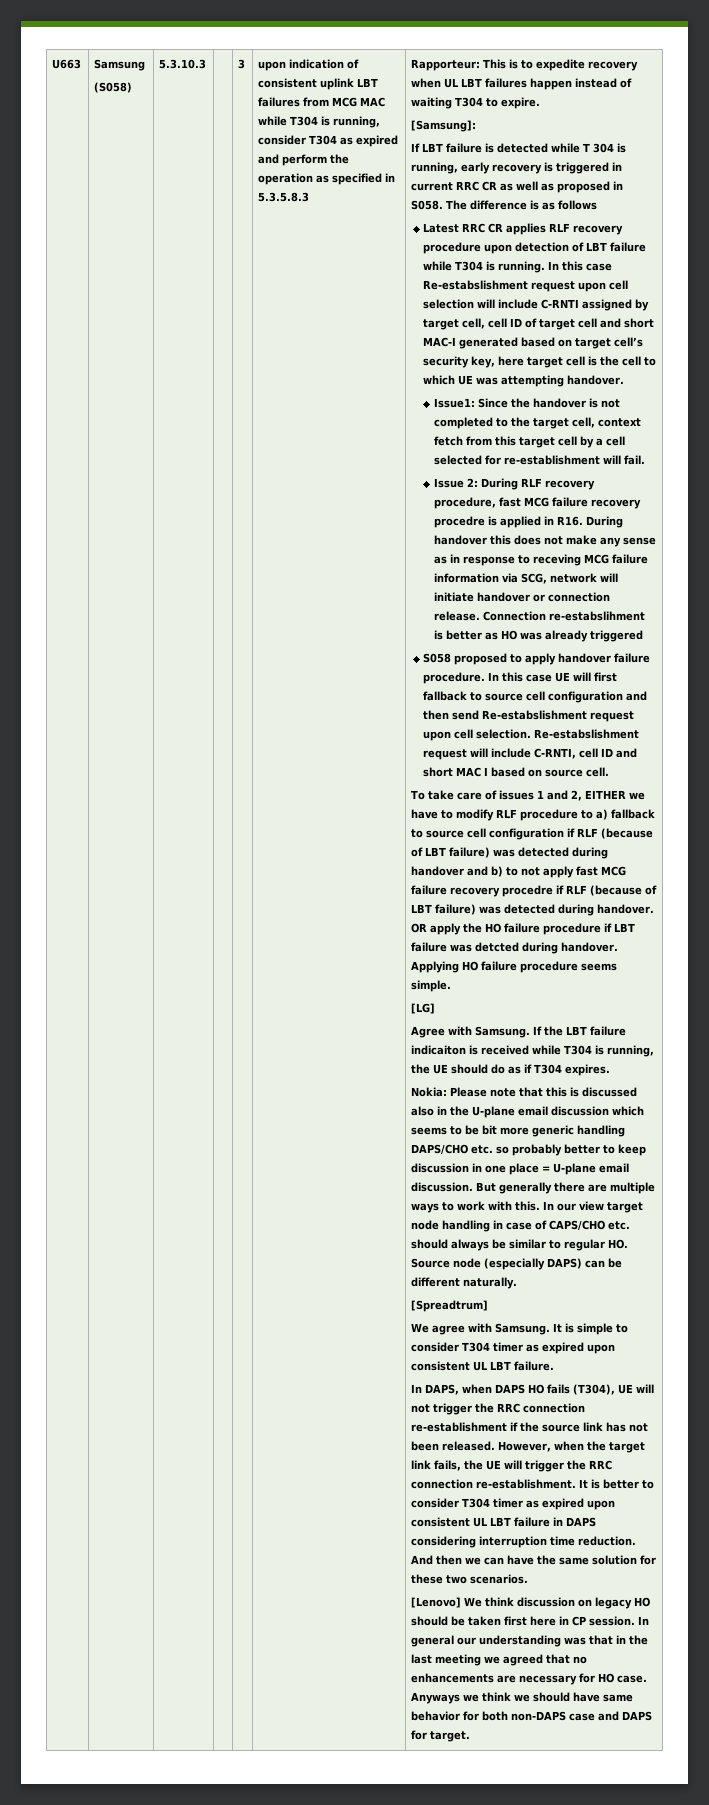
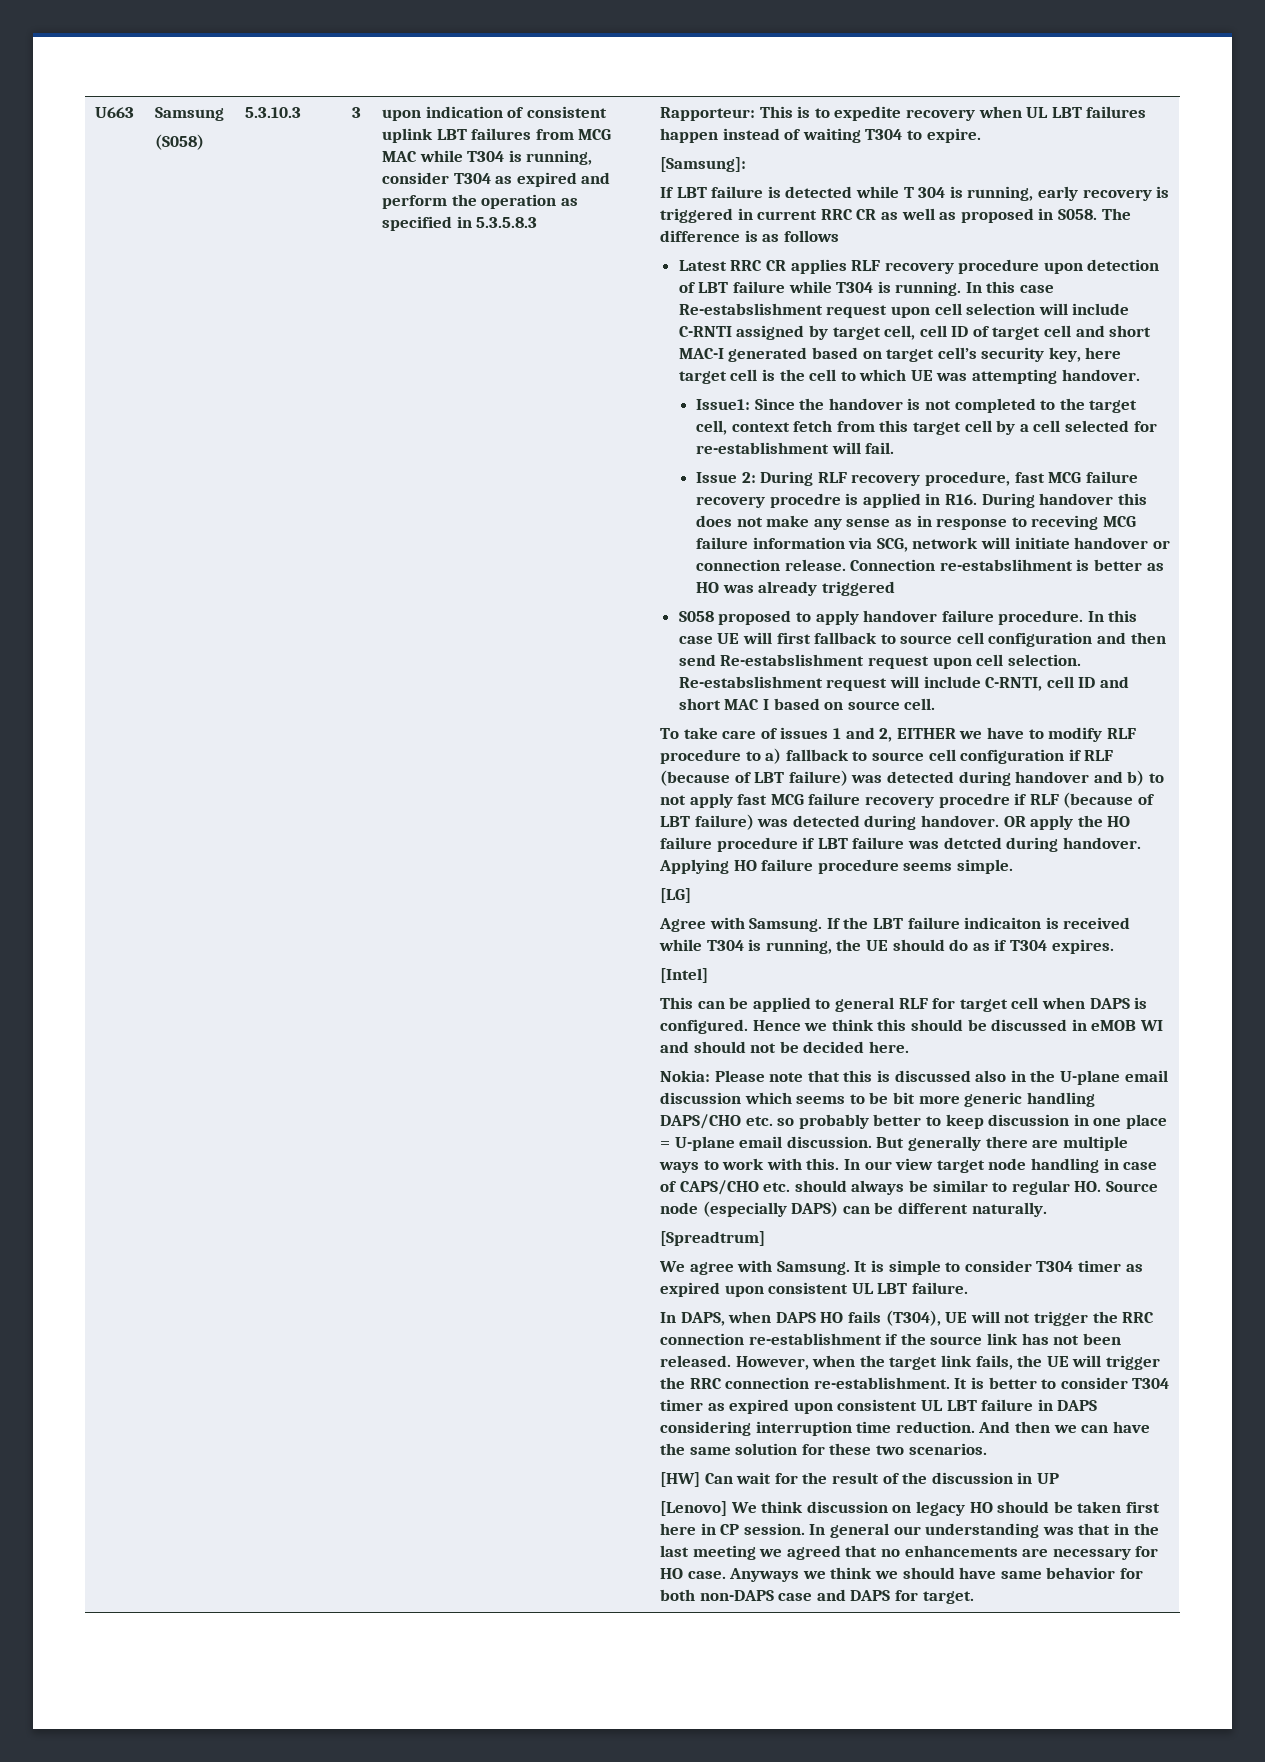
(611, 1070) none -> [660,968,709,983] [660,997,1148,1012] [660,1019,1163,1034] [660,1041,910,1053] // [Intel] // This can be applied to general RLF for target cell when DAPS is configured. Hence we think this should be discussed in eMOB WI and should not be decided here.
(529, 1579) none -> [660,1472,1059,1487] // [HW] Can wait for the result of the discussion in UP

